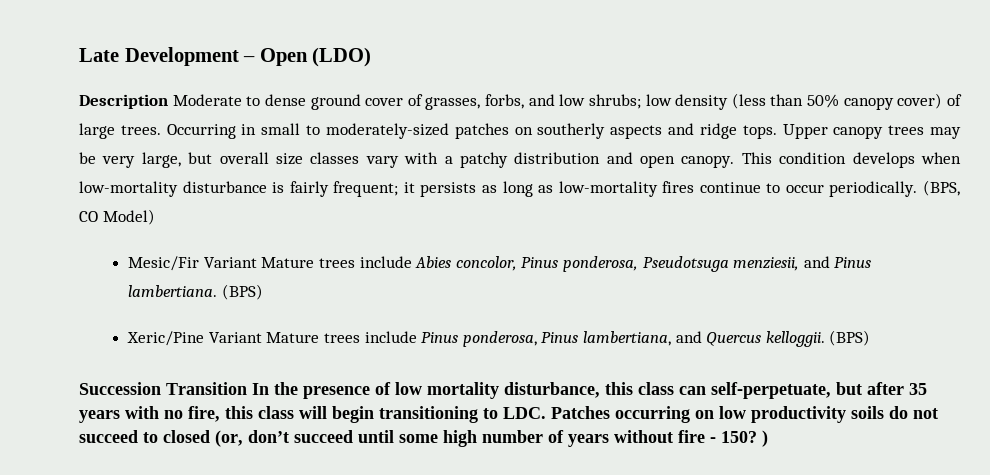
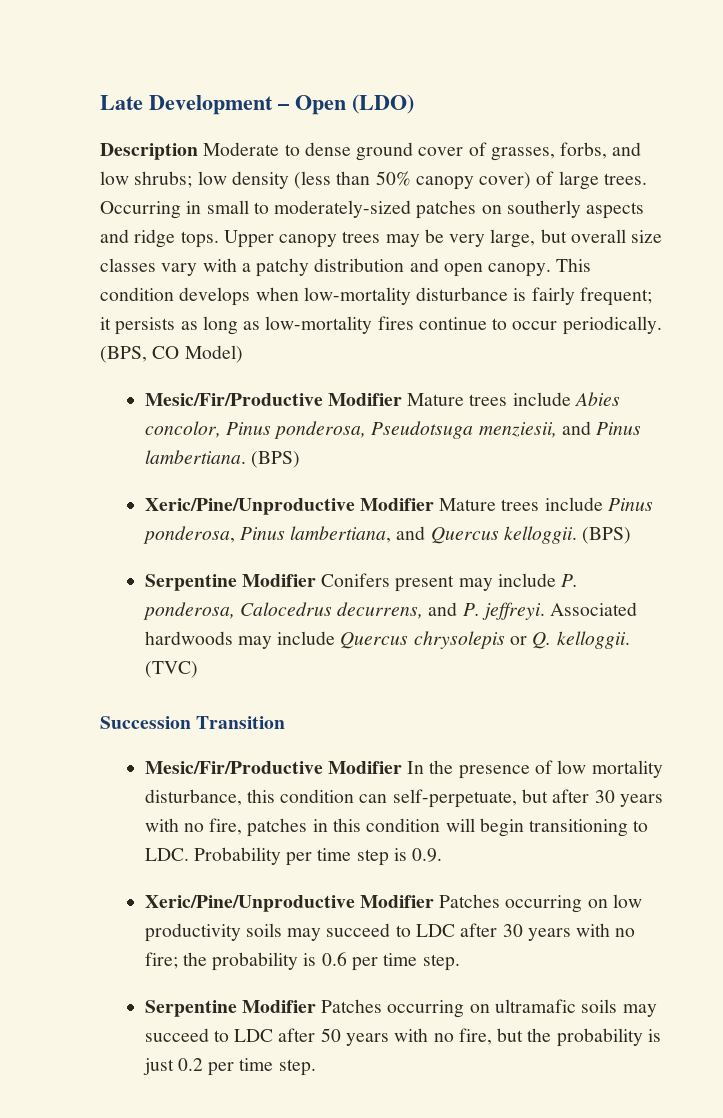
[128,256,257,271] Mesic/Fir Variant -> [144,393,402,406] Mesic/Fir/Productive Modifier
[127,331,262,346] Xeric/Pine Variant -> [144,498,434,515] Xeric/Pine/Unproductive Modifier
(871, 338) none -> [144,573,579,592] [142,602,638,620] [144,631,630,649] [144,661,198,678] // Serpentine Modifier Conifers present may include P. ponderosa, Calocedrus decurrens, and P. jeffreyi. Associated hardwoods may include Quercus chrysolepis or Q. kelloggii. (TVC)
(247, 388) none -> [144,761,402,774] // Mesic/Fir/Productive Modifier
[638,382,674,395] class -> [280,789,355,803] condition
[909,383,927,395] [79,406,294,423] 35 years with no fire, this class -> [594,790,663,807] [144,818,441,837] 30 years with no fire, patches in this condition
(546, 413) none -> [193,847,443,866] [144,895,434,912] Probability per time step is 0.9. // Xeric/Pine/Unproductive Modifier
[889,406,938,419] [79,430,768,447] do not succeed to closed (or, don’t succeed until some high number of years without fire - 150? ) -> [287,923,636,941] [144,952,460,971] [144,999,657,1018] [144,1028,661,1047] [142,1058,316,1076] may succeed to LDC after 30 years with no fire; the probability is 0.6 per time step. // Serpentine Modifier Patches occurring on ultramafic soils may succeed to LDC after 50 years with no fire, but the probability is just 0.2 per time step.

